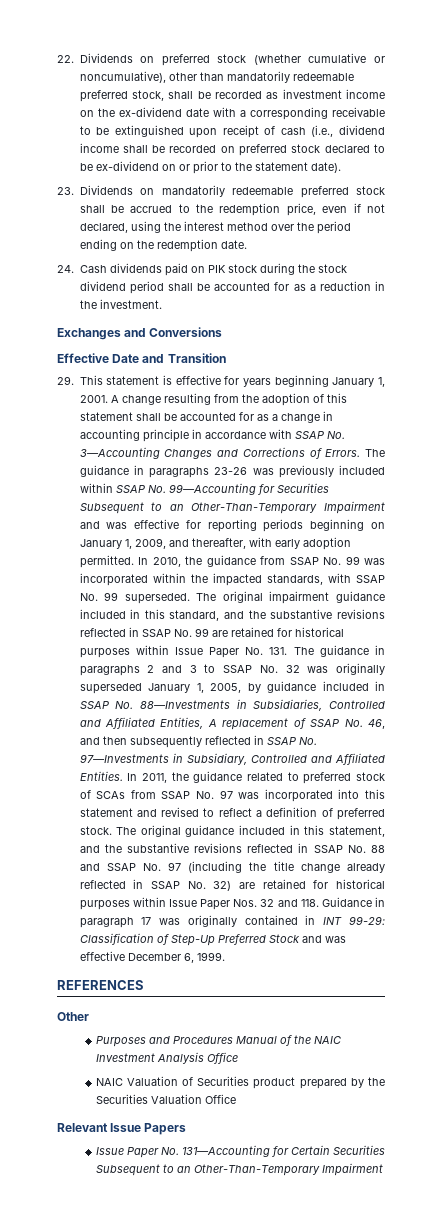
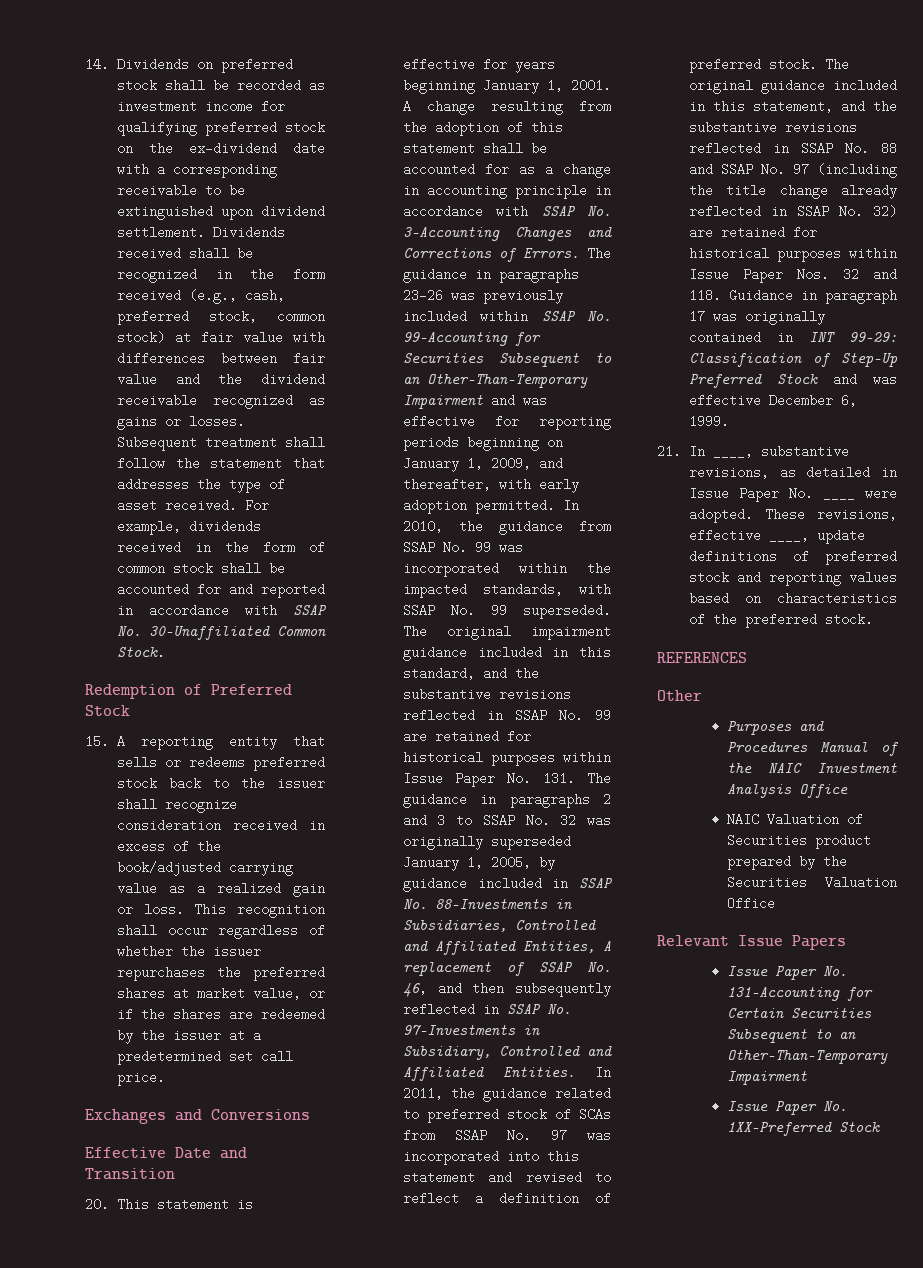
[57,55,74,63] 22. -> [85,58,109,71] 14.
[253,53,385,65] [79,71,354,83] [79,90,164,102] (whether cumulative or noncumulative), other than mandatorily redeemable preferred stock, -> (157, 85) none
(385, 94) none -> [260,100,285,113] [116,121,325,136] for qualifying preferred stock
[222,125,385,138] [79,143,385,156] [79,161,341,174] [57,185,385,198] [79,203,386,216] [79,221,351,234] [79,239,247,252] [57,263,347,276] [79,281,385,294] [79,299,162,309] receipt of cash (i.e., dividend income shall be recorded on preferred stock declared to be ex-dividend on or prior to the statement date). // 23. Dividends on mandatorily redeemable preferred stock shall be accrued to the redemption price, even if not declared, using the interest method over the period ending on the redemption date. // 24. Cash dividends paid on PIK stock during the stock dividend period shall be accounted for as a reduction in the investment. -> [261,205,325,218] [116,226,285,239] [116,247,253,260] [116,268,325,283] [116,289,285,304] [116,310,325,325] [116,331,325,344] [116,352,325,365] [116,373,325,386] [116,394,325,409] [116,415,245,430] [116,436,325,451] [116,457,325,470] [116,478,285,493] [116,499,269,512] [116,520,261,535] [116,541,325,554] [116,562,285,575] [116,583,325,598] [116,604,326,617] [116,626,326,640] [116,646,165,659] [85,684,292,699] [85,705,130,716] [85,735,325,750] [116,756,325,771] [116,777,325,790] [116,798,237,813] [116,819,325,832] [116,840,221,853] [116,861,293,876] [116,882,325,897] [116,903,325,918] [116,924,325,939] [116,945,261,958] [116,966,325,981] [116,987,325,1000] [116,1008,325,1021] [116,1029,261,1044] [116,1050,293,1065] [116,1071,165,1086] dividend settlement. Dividends received shall be recognized in the form received (e.g., cash, preferred stock, common stock) at fair value with differences between fair value and the dividend receivable recognized as gains or losses. Subsequent treatment shall follow the statement that addresses the type of asset received. For example, dividends received in the form of common stock shall be accounted for and reported in accordance with SSAP No. 30—Unaffiliated Common Stock. // Redemption of Preferred Stock // 15. A reporting entity that sells or redeems preferred stock back to the issuer shall recognize consideration received in excess of the book/adjusted carrying value as a realized gain or loss. This recognition shall occur regardless of whether the issuer repurchases the preferred shares at market value, or if the shares are redeemed by the issuer at a predetermined set call price.
[57,376,74,385] 29. -> [85,1198,109,1211] 20.
(225, 956) none -> [657,445,849,458] [688,466,897,479] [688,487,897,502] [688,508,897,523] [688,529,865,544] [688,550,897,565] [688,571,897,586] [688,592,897,605] [688,613,873,628] // 21. In ____, substantive revisions, as detailed in Issue Paper No. ____ were adopted. These revisions, effective ____, update definitions of preferred stock and reporting values based on characteristics of the preferred stock.
(383, 1169) none -> [726,1101,847,1115] [726,1122,880,1136] // Issue Paper No. 1XX—Preferred Stock

